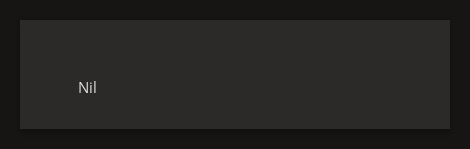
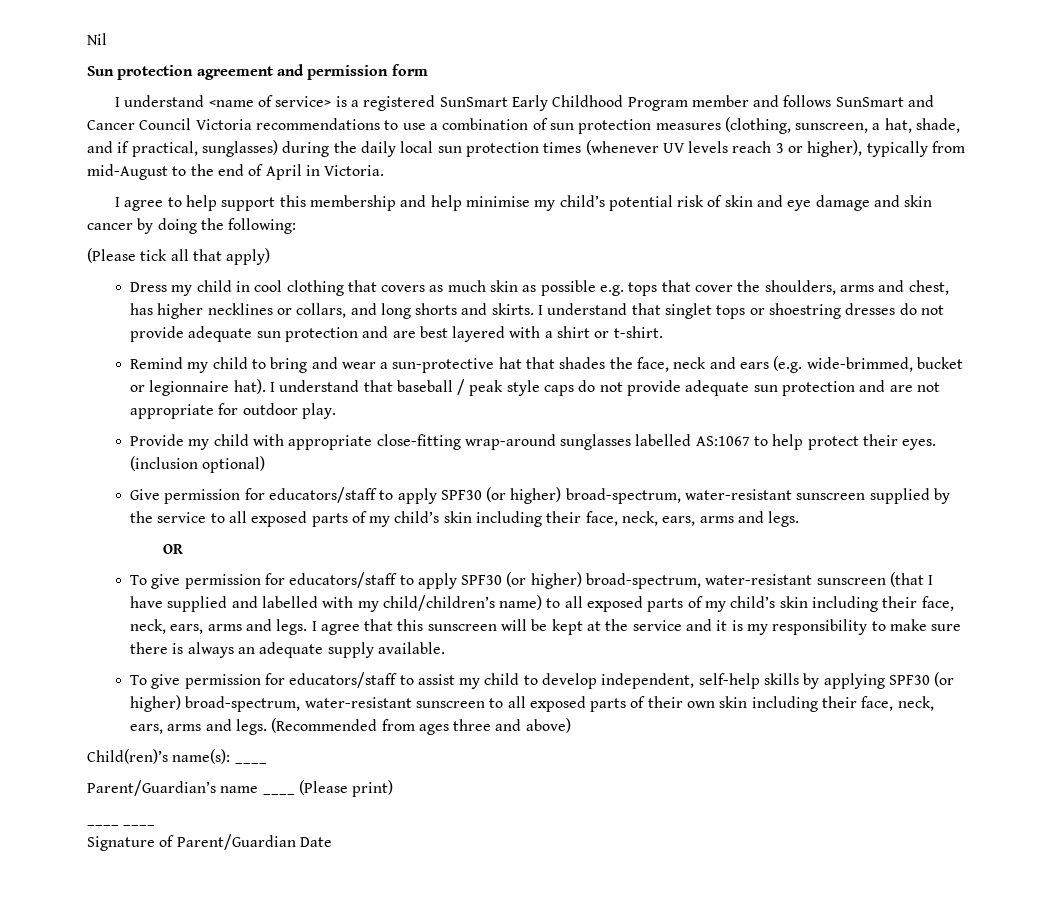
(97, 87) none -> [87,64,428,80] [115,95,935,111] [87,117,961,134] [87,140,966,157] [87,164,385,180] [115,195,933,211] [87,218,297,234] [87,248,271,265] [129,280,949,296] [129,303,944,319] [129,326,663,342] [129,356,963,373] [129,379,940,396] [129,403,336,419] [129,434,937,450] [129,456,266,473] [129,487,951,504] [129,511,800,527] [162,544,183,554] [129,572,934,589] [129,595,954,612] [129,619,962,635] [129,642,445,658] [129,672,955,689] [129,695,934,712] [129,718,571,735] [87,749,267,764] [87,780,259,796] [262,780,394,797] [87,824,156,826] [87,834,332,851] // Sun protection agreement and permission form // I understand <name of service> is a registered SunSmart Early Childhood Program member and follows SunSmart and Cancer Council Victoria recommendations to use a combination of sun protection measures (clothing, sunscreen, a hat, shade, and if practical, sunglasses) during the daily local sun protection times (whenever UV levels reach 3 or higher), typically from mid-August to the end of April in Victoria. // I agree to help support this membership and help minimise my child’s potential risk of skin and eye damage and skin cancer by doing the following: // (Please tick all that apply) // Dress my child in cool clothing that covers as much skin as possible e.g. tops that cover the shoulders, arms and chest, has higher necklines or collars, and long shorts and skirts. I understand that singlet tops or shoestring dresses do not provide adequate sun protection and are best layered with a shirt or t-shirt. // Remind my child to bring and wear a sun-protective hat that shades the face, neck and ears (e.g. wide-brimmed, bucket or legionnaire hat). I understand that baseball / peak style caps do not provide adequate sun protection and are not appropriate for outdoor play. // Provide my child with appropriate close-fitting wrap-around sunglasses labelled AS:1067 to help protect their eyes. (inclusion optional) // Give permission for educators/staff to apply SPF30 (or higher) broad-spectrum, water-resistant sunscreen supplied by the service to all exposed parts of my child’s skin including their face, neck, ears, arms and legs. // OR // To give permission for educators/staff to apply SPF30 (or higher) broad-spectrum, water-resistant sunscreen (that I have supplied and labelled with my child/children’s name) to all exposed parts of my child’s skin including their face, neck, ears, arms and legs. I agree that this sunscreen will be kept at the service and it is my responsibility to make sure there is always an adequate supply available. // To give permission for educators/staff to assist my child to develop independent, self-help skills by applying SPF30 (or higher) broad-spectrum, water-resistant sunscreen to all exposed parts of their own skin including their face, neck, ears, arms and legs. (Recommended from ages three and above) // Child(ren)’s name(s): ____ // Parent/Guardian’s name ____ (Please print) // ____ ____ // Signature of Parent/Guardian Date

